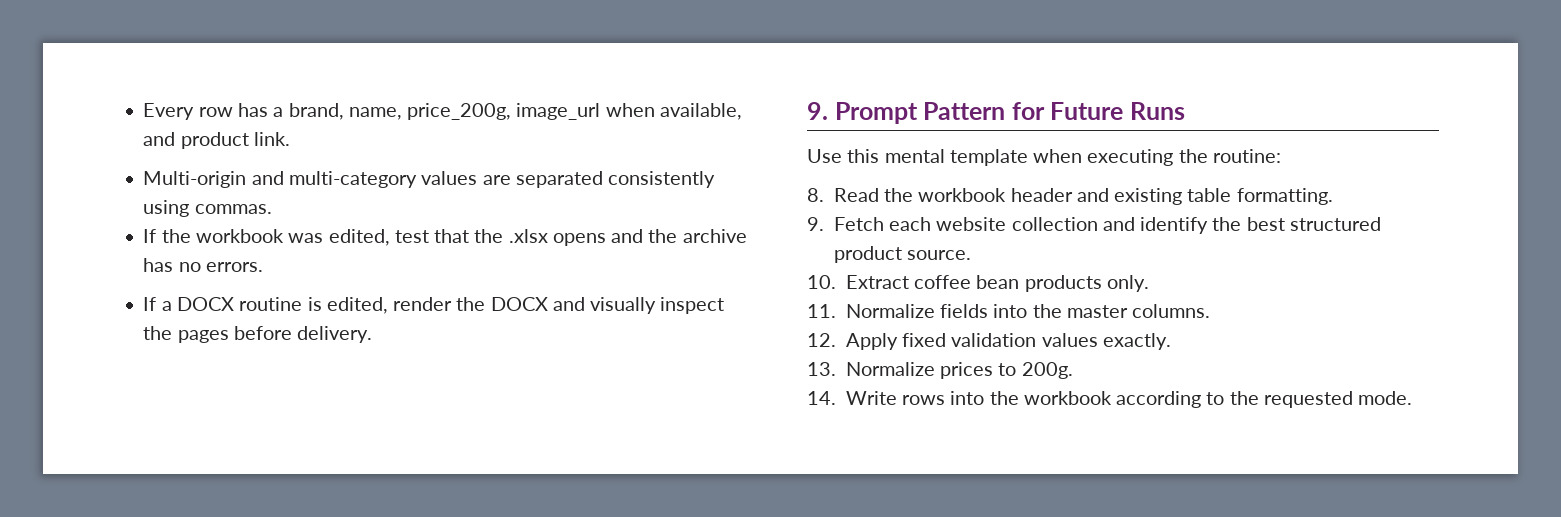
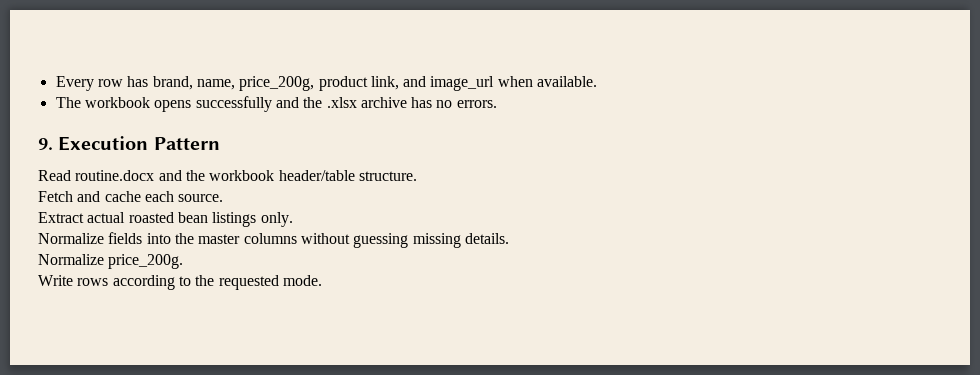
[273,107,284,117] a -> (149, 81) none
[516,103,742,120] [143,132,290,149] [143,171,716,188] [143,200,272,217] [143,229,747,246] [143,258,263,272] [143,297,725,314] [143,326,373,343] [807,102,1186,124] [807,149,1281,166] [807,188,1333,205] [807,217,1381,234] [833,246,972,263] [807,275,1102,292] image_url when available, and product link. // Multi-origin and multi-category values are separated consistently using commas. // If the workbook was edited, test that the .xlsx opens and the archive has no errors. // If a DOCX routine is edited, render the DOCX and visually inspect the pages before delivery. // 9. Prompt Pattern for Future Runs // Use this mental template when executing the routine: // 8. Read the workbook header and existing table formatting. // 9. Fetch each website collection and identify the best structured product source. // 10. Extract coffee bean products -> [318,76,598,91] [55,96,497,112] [38,136,220,151] [38,170,417,181] [38,191,224,202] [38,212,257,227] product link, and image_url when available. // The workbook opens successfully and the .xlsx archive has no errors. // 9. Execution Pattern // Read routine.docx and the workbook header/table structure. // Fetch and cache each source. // Extract actual roasted bean listings
[807,304,836,318] 11. -> (293, 219) none
[1132,304,1211,318] [807,333,1171,350] [807,362,1073,379] [807,391,1112,405] columns. // 12. Apply fixed validation values exactly. // 13. Normalize prices to 200g. // 14. Write rows into the workbook -> [243,233,509,248] [38,254,184,269] [38,275,109,286] columns without guessing missing details. // Normalize price_200g. // Write rows

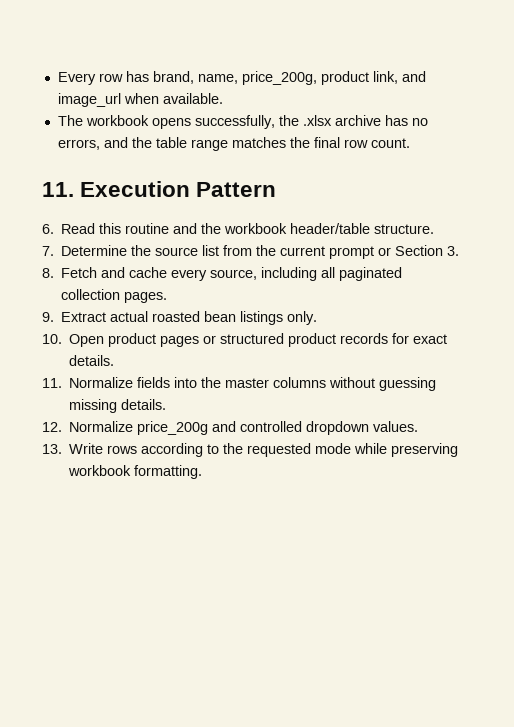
[195,96,299,112] successfully and -> [194,115,275,129] successfully,
[456,100,497,108] [38,136,220,151] [38,170,155,181] errors. // 9. Execution Pattern // Read routine.docx -> [57,137,410,151] [42,181,277,197] [42,223,170,234] errors, and the table range matches the final row count. // 11. Execution Pattern // 6. Read this routine
[38,191,224,202] Fetch and cache each source. // -> [42,245,460,259] [42,267,403,281] [61,289,168,303] [42,312,54,322] 7. Determine the source list from the current prompt or Section 3. // 8. Fetch and cache every source, including all paginated collection pages. // 9.
(293, 219) none -> [42,333,448,347] [69,355,115,366] [42,378,62,388] 10. Open product pages or structured product records for exact details. // 11.
[38,254,184,269] Normalize price_200g. // -> [42,421,419,435] [42,444,62,454] 12. Normalize price_200g and controlled dropdown values. // 13.
[282,275,322,286] mode. -> [315,443,459,457] [68,465,203,479] mode while preserving workbook formatting.

